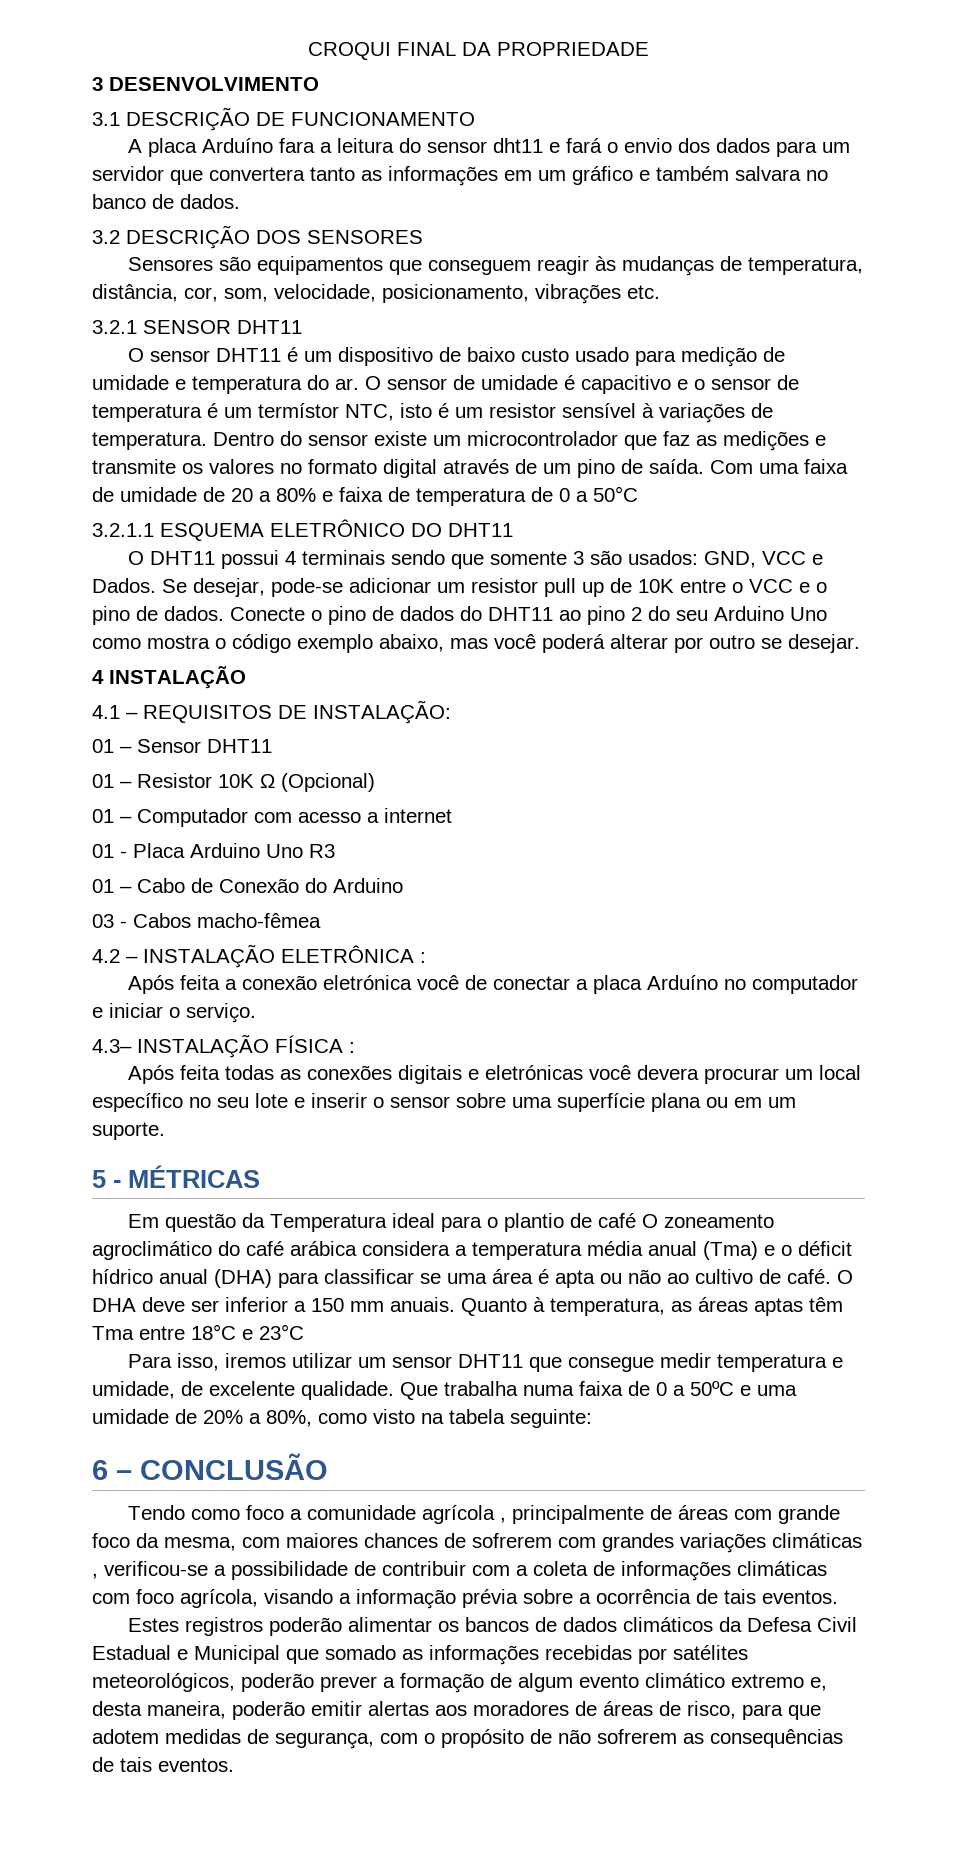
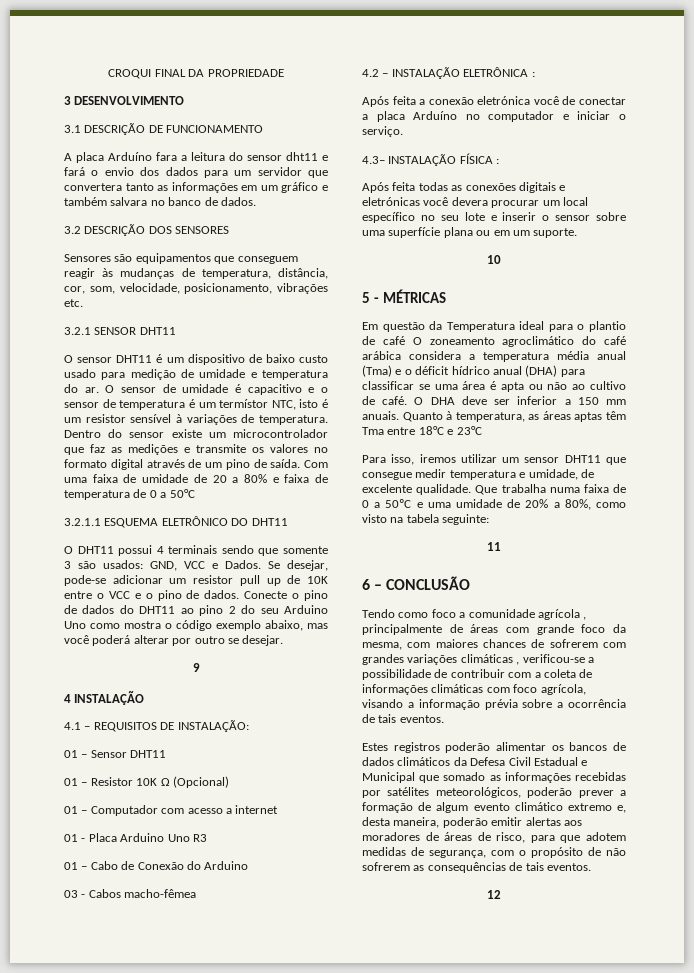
(860, 643) none -> [192,663,200,672] // 9
(165, 1131) none -> [487,255,501,264] // 10
(592, 1418) none -> [487,542,501,551] // 11
(234, 1765) none -> [487,890,501,899] // 12

